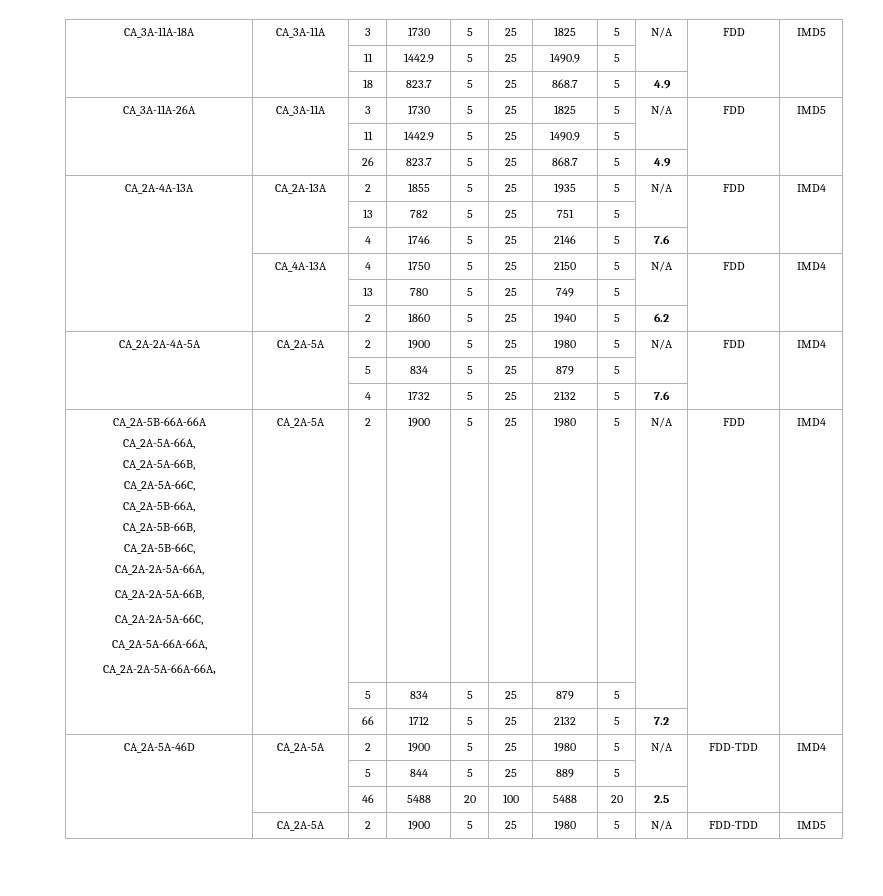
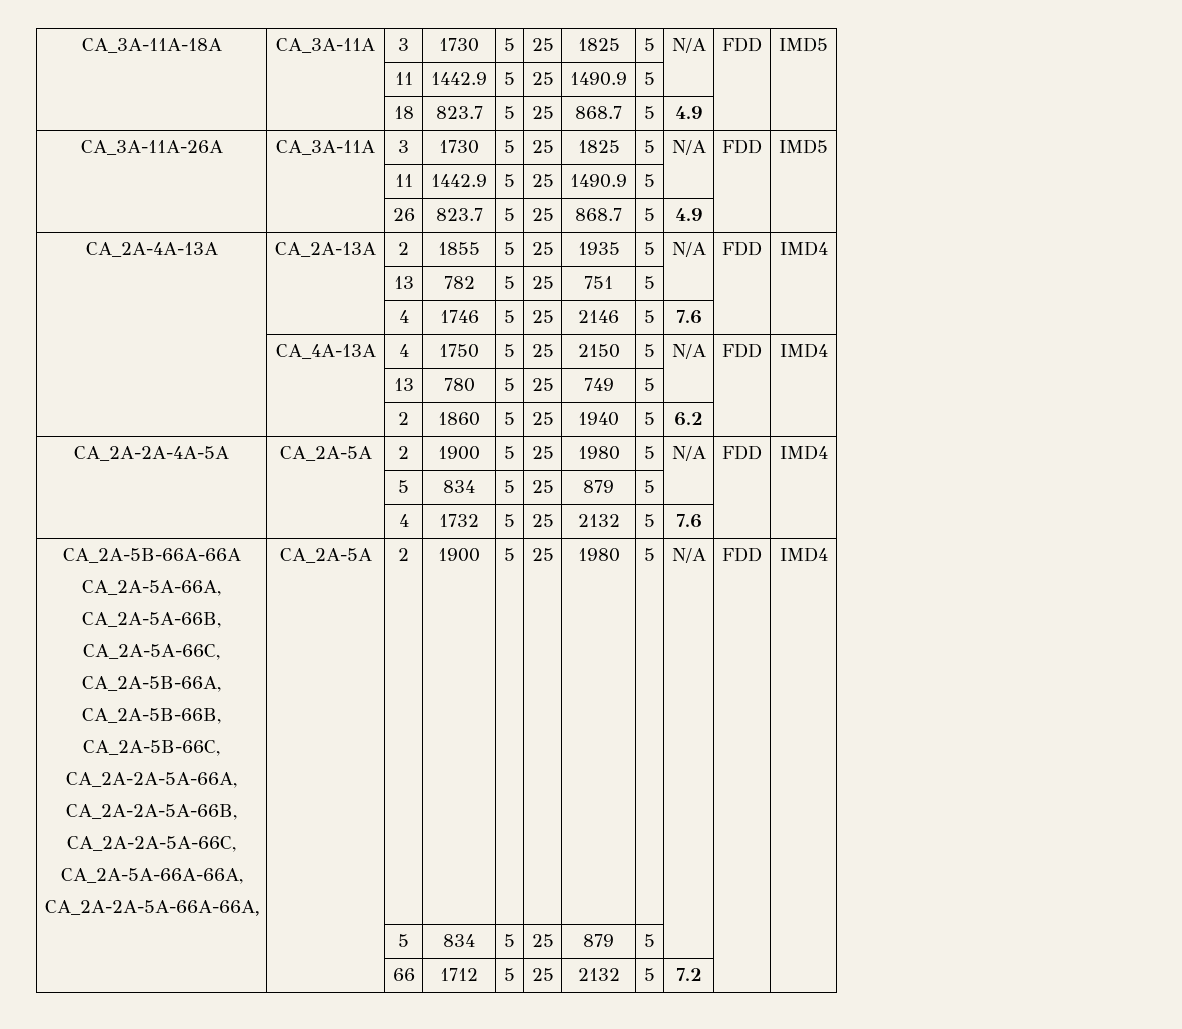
[123,742,195,753] [277,743,325,753] [364,743,371,751] [407,742,430,752] [466,743,473,751] [504,743,517,751] [554,742,576,752] [613,743,620,751] [651,742,673,753] [709,743,758,751] [796,743,826,751] [364,769,371,777] [409,769,428,777] [466,769,473,777] [504,769,517,777] [556,769,574,778] [613,769,620,777] [361,794,374,803] [406,795,431,803] [463,795,476,803] [502,794,519,803] [553,795,577,803] [610,795,623,803] [654,795,669,803] [277,821,325,831] [364,821,371,829] [407,820,430,830] [466,821,473,829] [504,821,517,829] [554,820,576,830] [613,821,620,829] [651,820,673,831] [709,821,758,829] [796,821,826,829] // CA_2A-5A-46D | CA_2A-5A | 2 | 1900 | 5 | 25 | 1980 | 5 | N/A | FDD-TDD | IMD4 // | | 5 | 844 | 5 | 25 | 889 | 5 | | | // | | 46 | 5488 | 20 | 100 | 5488 | 20 | 2.5 | | // | CA_2A-5A | 2 | 1900 | 5 | 25 | 1980 | 5 | N/A | FDD-TDD | IMD5 -> (702, 974) none

